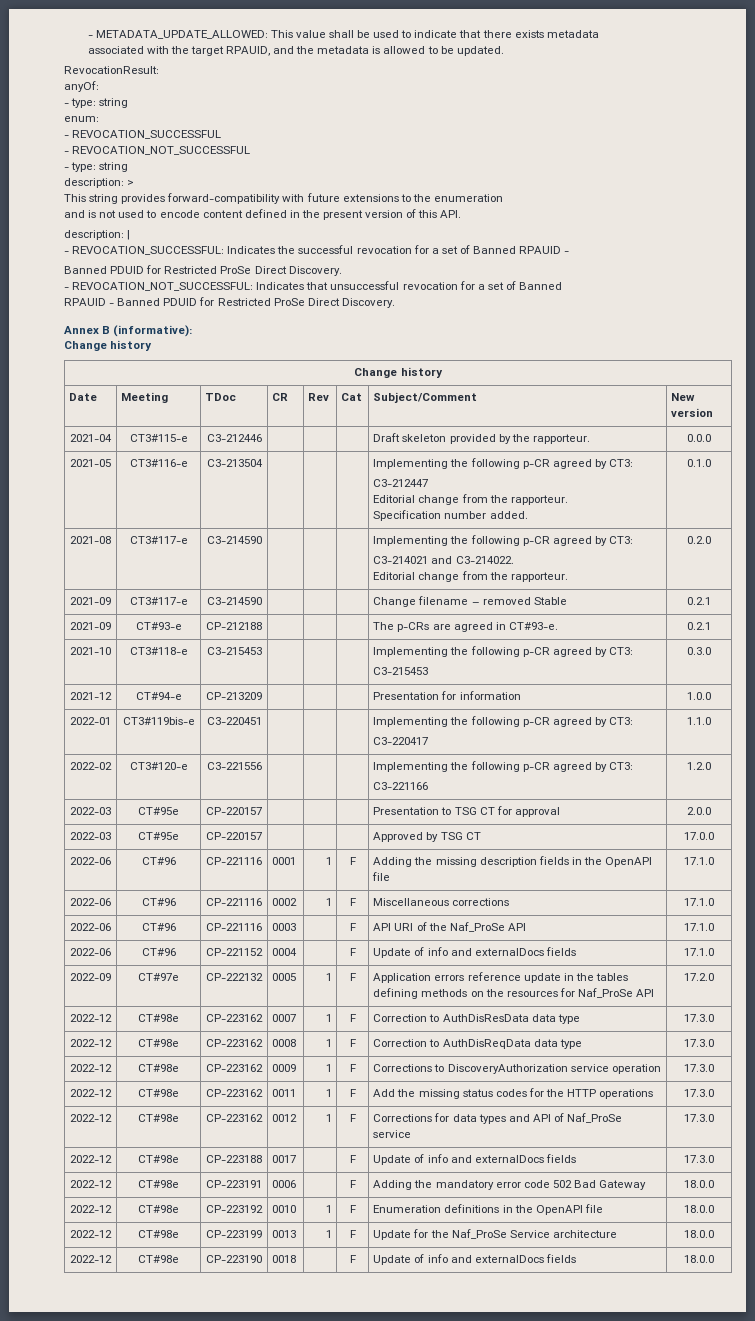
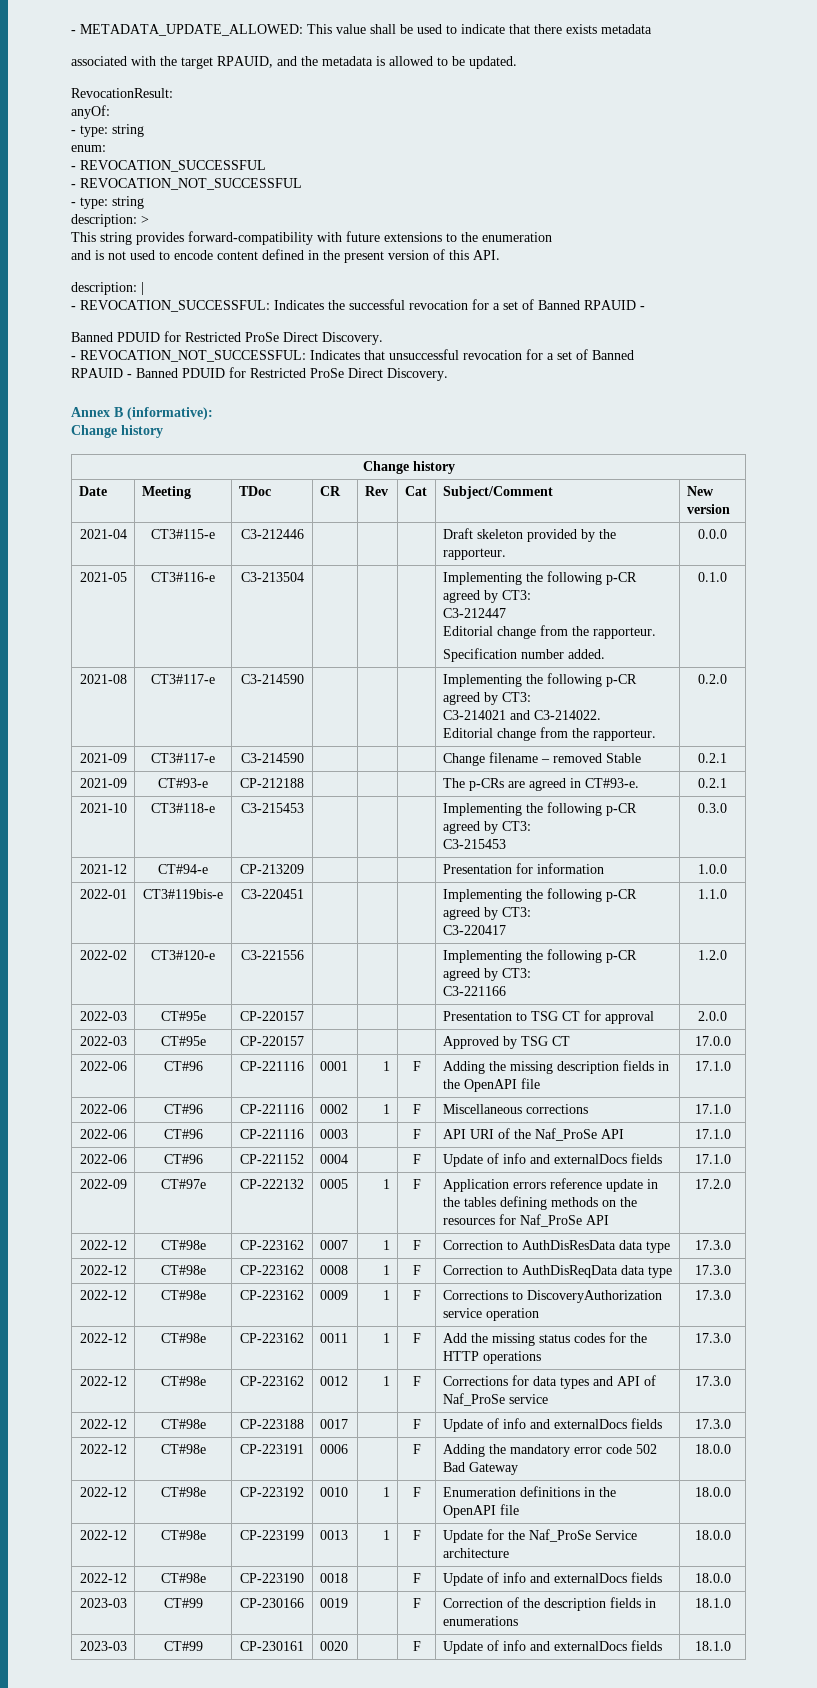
(714, 1259) none -> [79,1598,127,1608] [163,1598,203,1608] [239,1598,304,1608] [319,1598,348,1608] [412,1598,421,1608] [442,1597,656,1611] [442,1616,518,1626] [694,1598,731,1608] [79,1641,127,1651] [163,1641,203,1651] [239,1641,304,1651] [319,1641,348,1651] [412,1641,421,1651] [442,1640,662,1654] [694,1641,731,1651] // 2023-03 | CT#99 | CP-230166 | 0019 | | F | Correction of the description fields in enumerations | 18.1.0 // 2023-03 | CT#99 | CP-230161 | 0020 | | F | Update of info and externalDocs fields | 18.1.0

